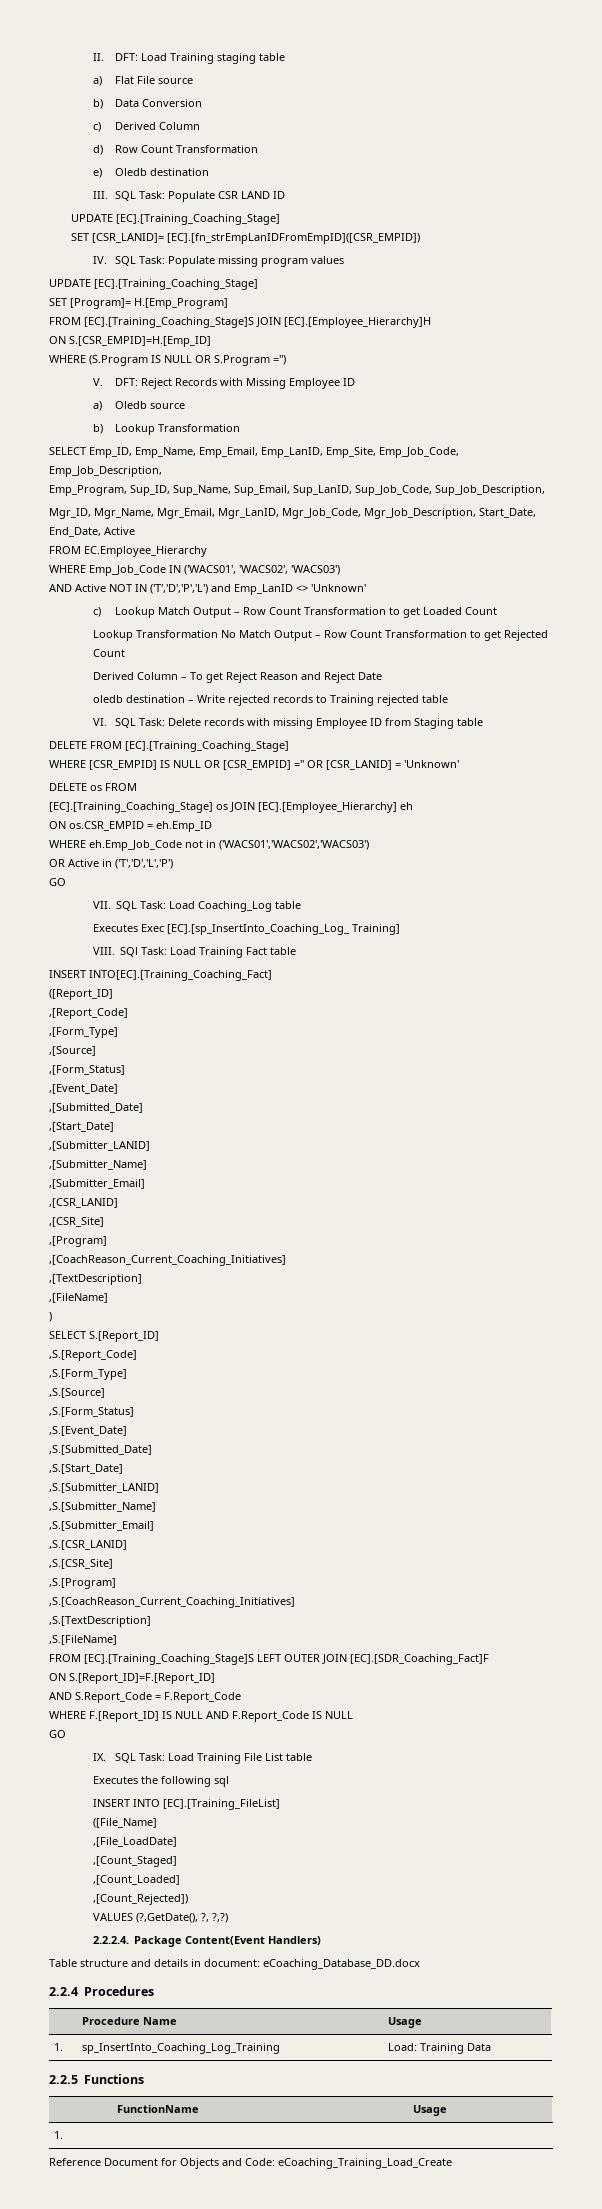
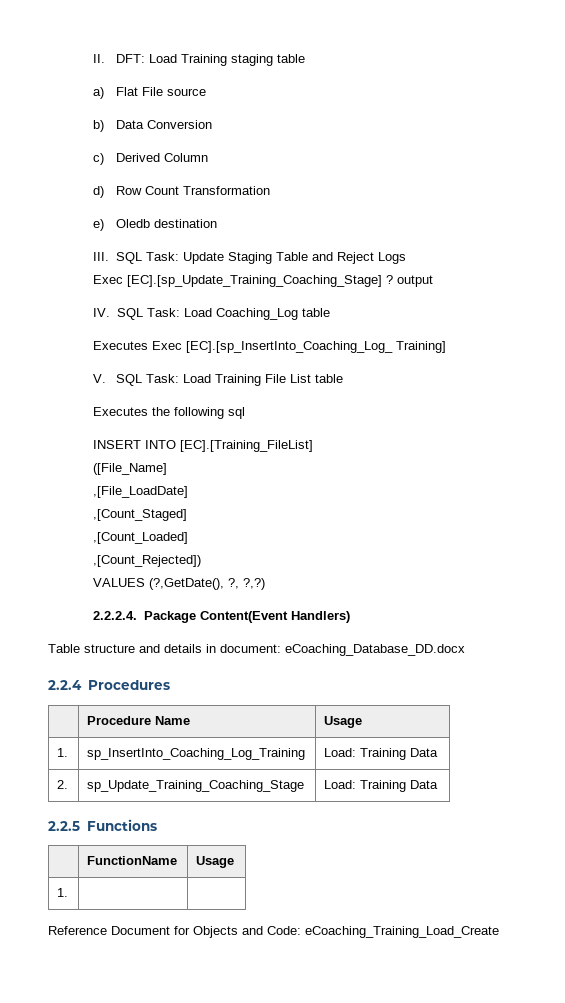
[167,191,285,202] [70,214,280,225] [70,233,420,244] [92,256,344,267] [49,279,258,290] [49,298,228,309] [49,317,431,328] [49,336,211,347] [49,355,286,366] [92,378,355,389] [92,401,185,411] [92,424,240,435] [49,447,459,458] [49,466,162,477] [49,485,545,496] [49,508,536,519] [49,527,135,537] [49,546,207,557] [49,565,340,576] [49,584,366,595] [92,607,497,618] [92,630,548,641] [92,649,125,657] [92,672,382,683] [92,695,448,706] [92,718,483,729] [49,741,289,752] [49,760,459,770] [49,783,137,791] [49,802,413,813] [49,821,212,832] [49,840,369,851] [49,859,173,869] [49,878,66,886] [92,901,111,909] Populate CSR LAND ID // UPDATE [EC].[Training_Coaching_Stage] // SET [CSR_LANID]= [EC].[fn_strEmpLanIDFromEmpID]([CSR_EMPID]) // IV. SQL Task: Populate missing program values // UPDATE [EC].[Training_Coaching_Stage] // SET [Program]= H.[Emp_Program] // FROM [EC].[Training_Coaching_Stage]S JOIN [EC].[Employee_Hierarchy]H // ON S.[CSR_EMPID]=H.[Emp_ID] // WHERE (S.Program IS NULL OR S.Program ='') // V. DFT: Reject Records with Missing Employee ID // a) Oledb source // b) Lookup Transformation // SELECT Emp_ID, Emp_Name, Emp_Email, Emp_LanID, Emp_Site, Emp_Job_Code, Emp_Job_Description, // Emp_Program, Sup_ID, Sup_Name, Sup_Email, Sup_LanID, Sup_Job_Code, Sup_Job_Description, // Mgr_ID, Mgr_Name, Mgr_Email, Mgr_LanID, Mgr_Job_Code, Mgr_Job_Description, Start_Date, End_Date, Active // FROM EC.Employee_Hierarchy // WHERE Emp_Job_Code IN ('WACS01', 'WACS02', 'WACS03') // AND Active NOT IN ('T','D','P','L') and Emp_LanID <> 'Unknown' // c) Lookup Match Output – Row Count Transformation to get Loaded Count // Lookup Transformation No Match Output – Row Count Transformation to get Rejected Count // Derived Column – To get Reject Reason and Reject Date // oledb destination – Write rejected records to Training rejected table // VI. SQL Task: Delete records with missing Employee ID from Staging table // DELETE FROM [EC].[Training_Coaching_Stage] // WHERE [CSR_EMPID] IS NULL OR [CSR_EMPID] ='' OR [CSR_LANID] = 'Unknown' // DELETE os FROM // [EC].[Training_Coaching_Stage] os JOIN [EC].[Employee_Hierarchy] eh // ON os.CSR_EMPID = eh.Emp_ID // WHERE eh.Emp_Job_Code not in ('WACS01','WACS02','WACS03') // OR Active in ('T','D','L','P') // GO // VII. -> [182,252,406,264] [93,275,434,287] [93,308,111,317] Update Staging Table and Reject Logs // Exec [EC].[sp_Update_Training_Coaching_Stage] ? output // IV.
[92,947,297,958] [49,970,272,981] [49,989,113,1000] [49,1008,128,1019] [49,1027,118,1038] [49,1046,96,1056] [49,1065,125,1075] [49,1084,118,1094] [49,1103,143,1113] [49,1122,114,1132] [49,1141,150,1151] [49,1160,147,1170] [49,1179,145,1189] [49,1198,118,1208] [49,1217,104,1227] [49,1236,107,1247] [49,1255,286,1266] [49,1274,142,1285] [49,1293,108,1303] [49,1312,52,1322] [49,1331,159,1342] [49,1350,137,1361] [49,1369,127,1380] [49,1388,105,1398] [49,1407,134,1417] [49,1426,127,1436] [49,1445,152,1455] [49,1464,123,1474] [49,1483,159,1493] [49,1502,156,1512] [49,1521,154,1531] [49,1540,127,1550] [49,1559,113,1569] [49,1578,116,1589] [49,1597,295,1608] [49,1616,151,1627] [49,1635,117,1645] [49,1654,489,1665] [49,1673,215,1684] [49,1692,241,1703] [49,1711,353,1722] [49,1730,66,1738] [92,1753,106,1761] VIII. SQl Task: Load Training Fact table // INSERT INTO[EC].[Training_Coaching_Fact] // ([Report_ID] // ,[Report_Code] // ,[Form_Type] // ,[Source] // ,[Form_Status] // ,[Event_Date] // ,[Submitted_Date] // ,[Start_Date] // ,[Submitter_LANID] // ,[Submitter_Name] // ,[Submitter_Email] // ,[CSR_LANID] // ,[CSR_Site] // ,[Program] // ,[CoachReason_Current_Coaching_Initiatives] // ,[TextDescription] // ,[FileName] // ) // SELECT S.[Report_ID] // ,S.[Report_Code] // ,S.[Form_Type] // ,S.[Source] // ,S.[Form_Status] // ,S.[Event_Date] // ,S.[Submitted_Date] // ,S.[Start_Date] // ,S.[Submitter_LANID] // ,S.[Submitter_Name] // ,S.[Submitter_Email] // ,S.[CSR_LANID] // ,S.[CSR_Site] // ,S.[Program] // ,S.[CoachReason_Current_Coaching_Initiatives] // ,S.[TextDescription] // ,S.[FileName] // FROM [EC].[Training_Coaching_Stage]S LEFT OUTER JOIN [EC].[SDR_Coaching_Fact]F // ON S.[Report_ID]=F.[Report_ID] // AND S.Report_Code = F.Report_Code // WHERE F.[Report_ID] IS NULL AND F.Report_Code IS NULL // GO // IX. -> [93,374,107,383] V.
(491, 2047) none -> [57,780,69,789] [87,780,305,792] [324,780,439,792] // 2. | sp_Update_Training_Coaching_Stage | Load: Training Data

